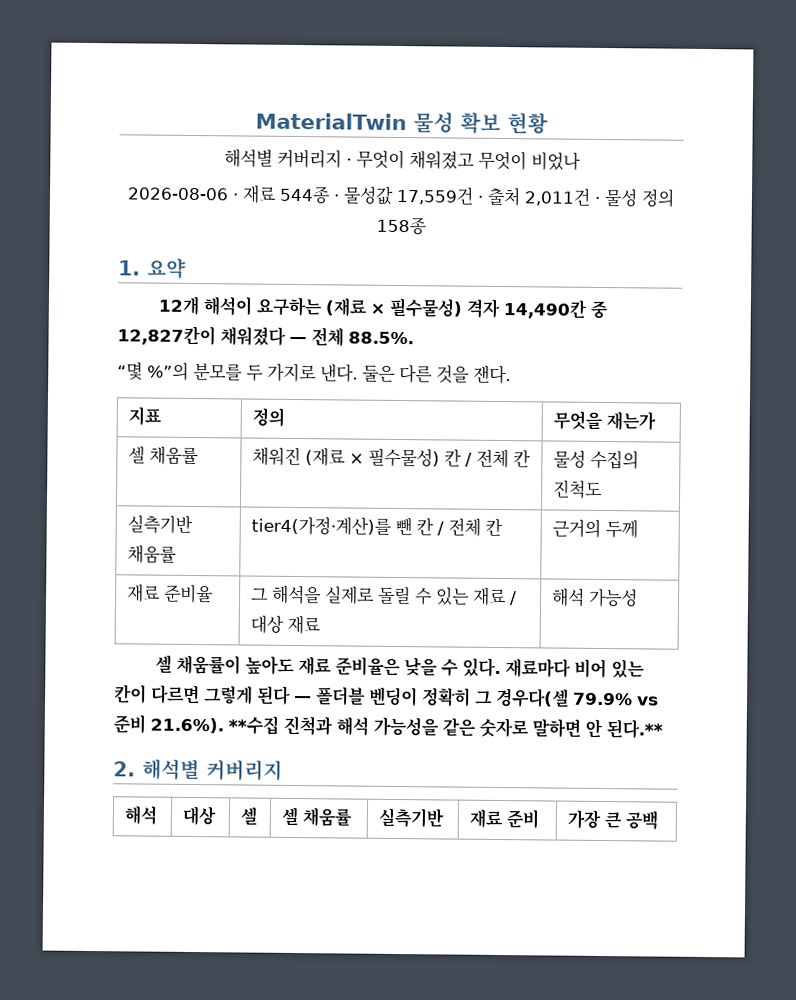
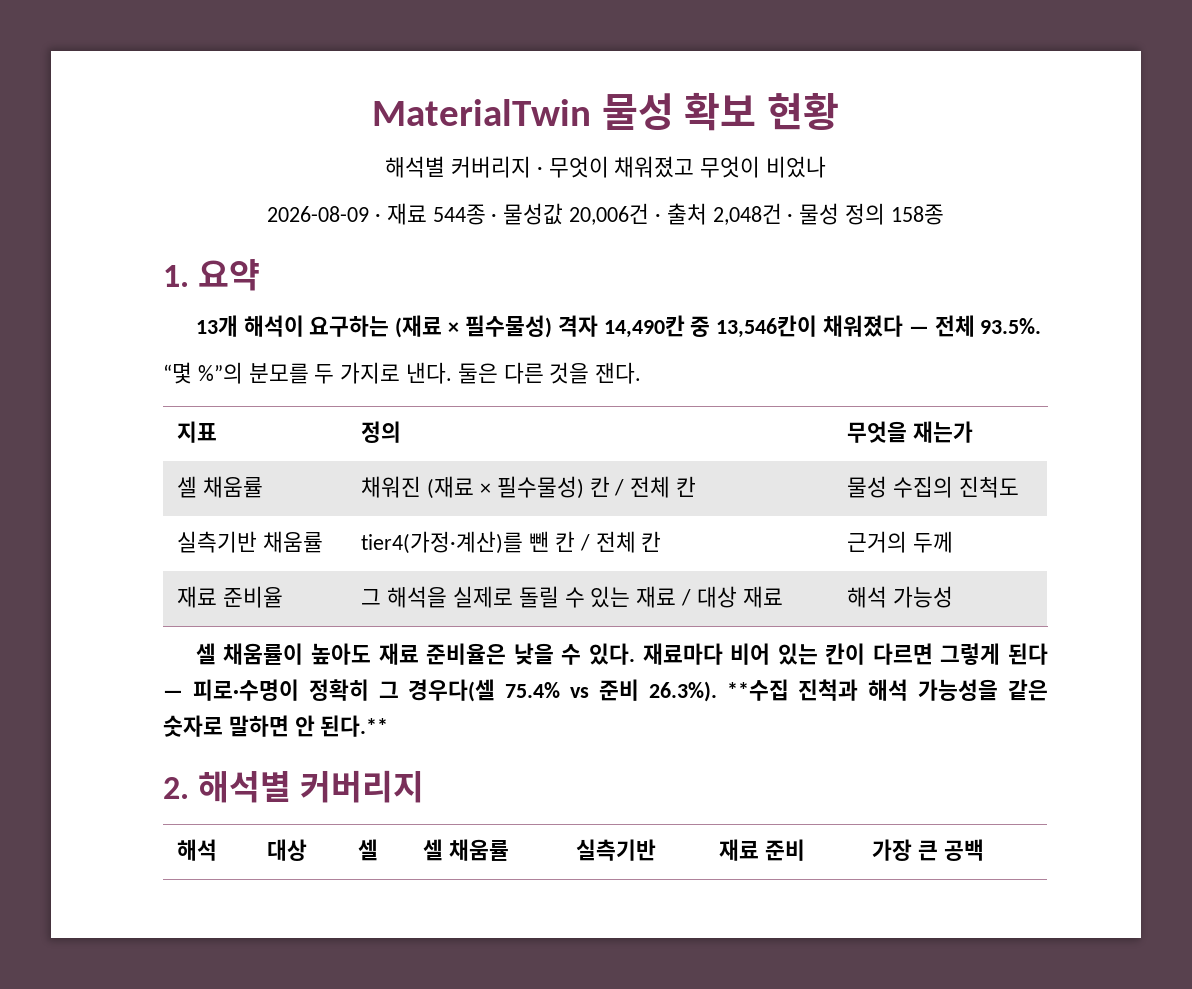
[127,187,229,201] 2026-08-06 -> [267,206,370,222] 2026-08-09
[396,185,474,205] 17,559건 -> [569,203,650,225] 20,006건
[524,187,591,206] 2,011건 -> [712,203,782,225] 2,048건
[158,295,200,316] 12개 -> [195,315,238,337] 13개
[117,325,216,346] 12,827칸이 -> [716,315,818,338] 13,546칸이
[348,331,414,345] 88.5%. -> [980,318,1042,334] 93.5%.
[315,686,418,707] 폴더블 벤딩이 -> [192,679,299,701] 피로·수명이
[573,692,633,706] 79.9% -> [505,682,561,698] 75.4%
[150,717,224,734] 21.6%). -> [648,681,717,702] 26.3%).

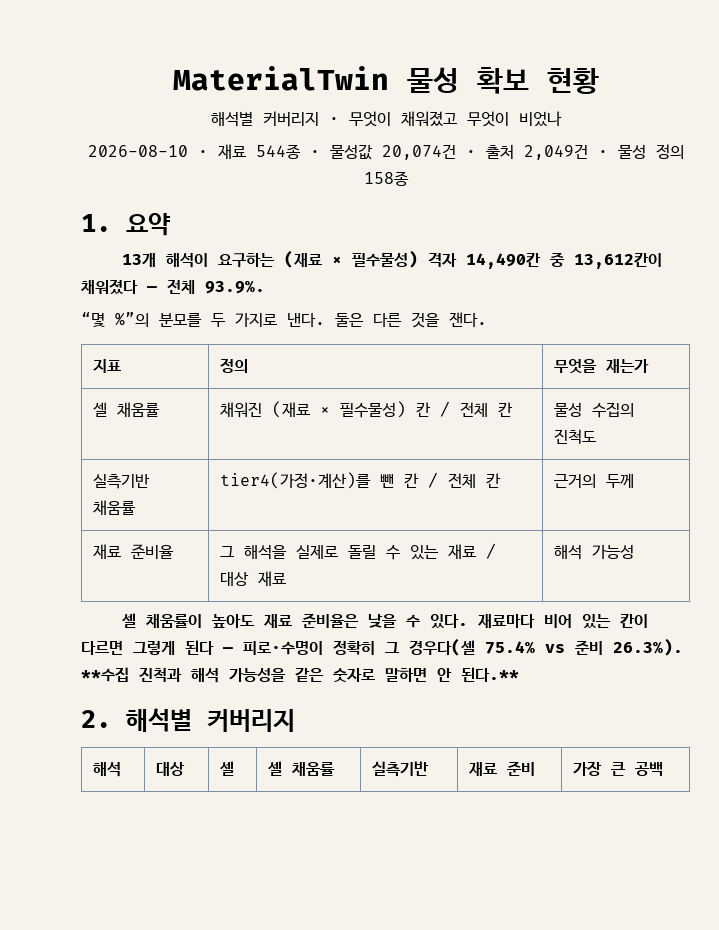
[267,206,370,222] 2026-08-09 -> [87,145,188,157] 2026-08-10
[569,203,650,225] 20,006건 -> [381,144,456,160] 20,074건
[712,203,782,225] 2,048건 -> [523,144,588,160] 2,049건
[716,315,818,338] 13,546칸이 -> [574,252,663,269] 13,612칸이
[980,318,1042,334] 93.5%. -> [205,280,265,294] 93.9%.

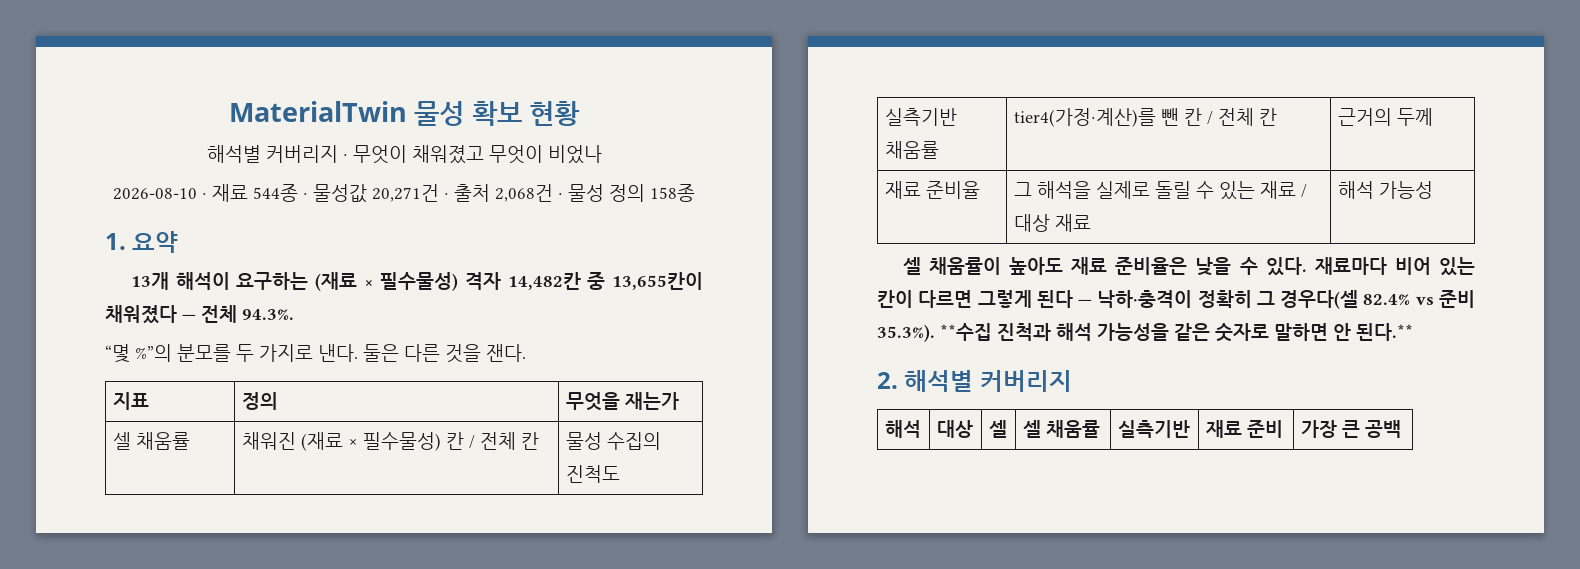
[381,144,456,160] 20,074건 -> [372,184,439,202] 20,271건
[523,144,588,160] 2,049건 -> [495,184,553,202] 2,068건
[466,252,663,269] 14,490칸 중 13,612칸이 -> [507,272,703,290] 14,482칸 중 13,655칸이
[205,280,265,294] 93.9%. -> [242,309,294,320] 94.3%.
[243,641,323,655] 피로·수명이 -> [1097,290,1193,308] 낙하·충격이
[485,641,535,654] 75.4% -> [1363,294,1411,305] 82.4%
[613,638,683,656] 26.3%). -> [877,324,935,342] 35.3%).

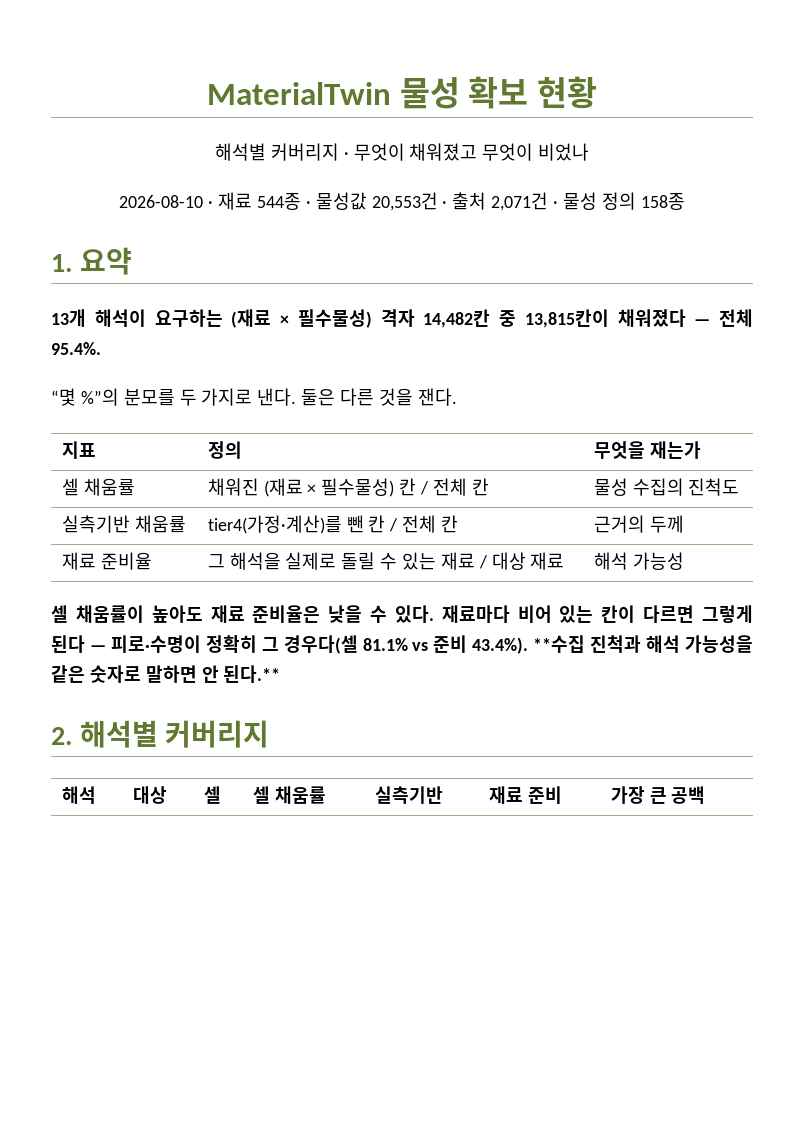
[372,184,439,202] 20,271건 -> [371,192,438,211] 20,553건
[495,184,553,202] 2,068건 -> [491,192,549,211] 2,071건
[612,272,703,290] 13,655칸이 -> [524,309,609,328] 13,815칸이
[242,309,294,320] 94.3%. -> [51,342,101,355] 95.4%.
[1097,290,1193,308] 낙하·충격이 -> [110,635,201,653] 피로·수명이
[1363,294,1411,305] 82.4% -> [362,638,408,651] 81.1%
[877,324,935,342] 35.3%). -> [472,637,529,654] 43.4%).

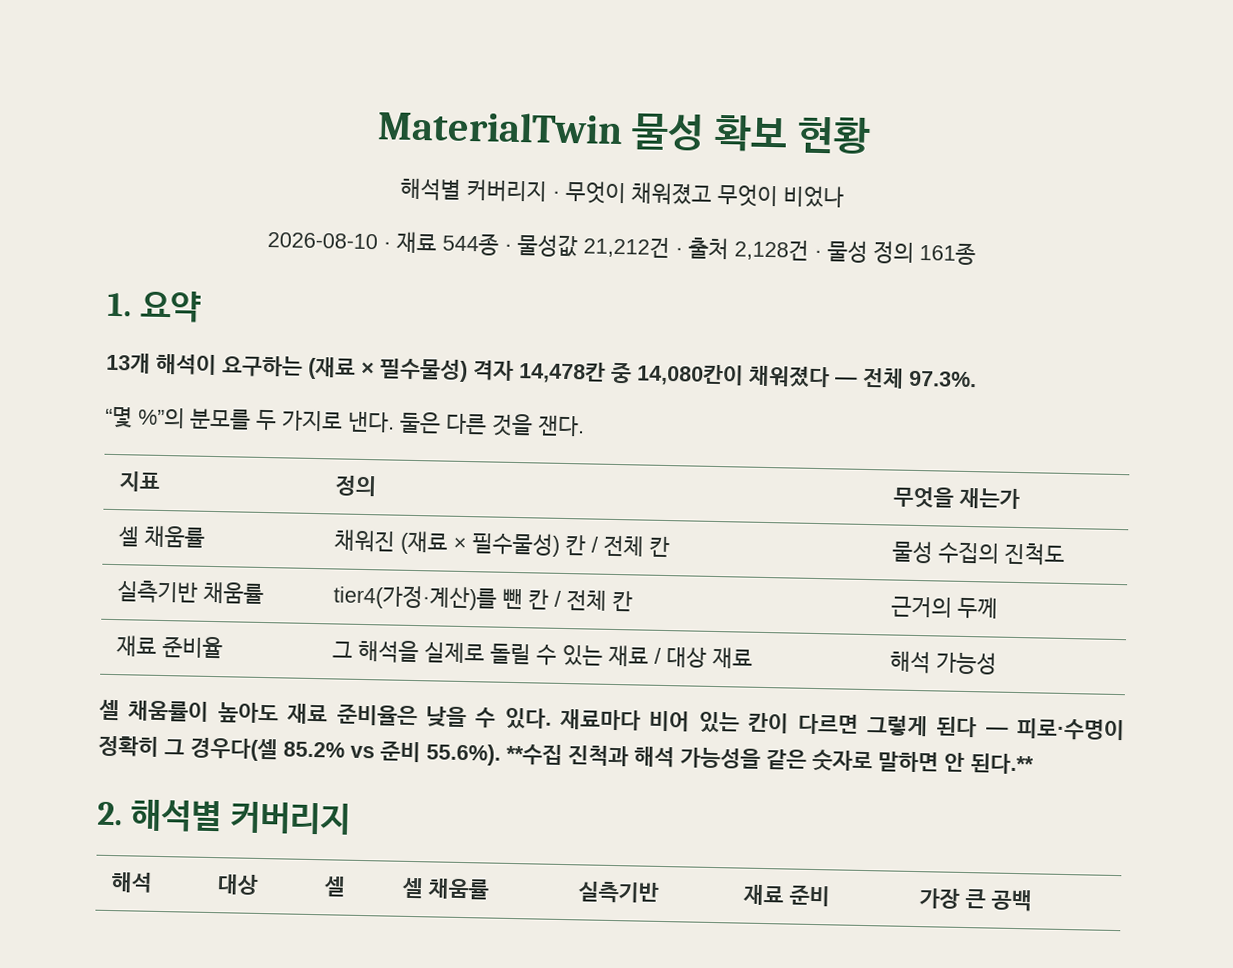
[371,192,438,211] 20,553건 -> [582,236,670,259] 21,212건
[491,192,549,211] 2,071건 -> [733,239,809,261] 2,128건
[640,193,685,210] 158종 -> [918,241,976,266] 161종
[423,309,609,328] 14,482칸 중 13,815칸이 -> [519,361,744,387] 14,478칸 중 14,080칸이
[51,342,101,355] 95.4%. -> [909,370,977,388] 97.3%.
[362,638,408,651] 81.1% -> [283,741,345,758] 85.2%
[472,637,529,654] 43.4%). -> [426,743,501,766] 55.6%).

